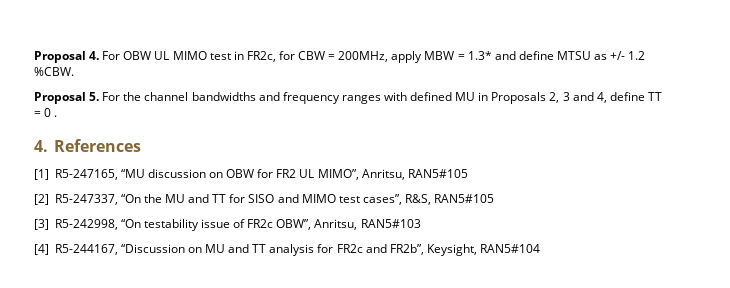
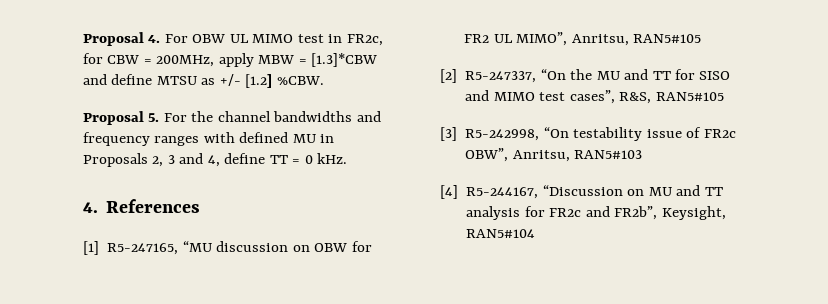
[467,51,492,60] 1.3* -> [311,53,378,67] [1.3]*CBW
[628,51,646,60] 1.2 -> [245,74,273,88] [1.2]
[54,115,58,117] . -> [317,153,348,164] kHz.

